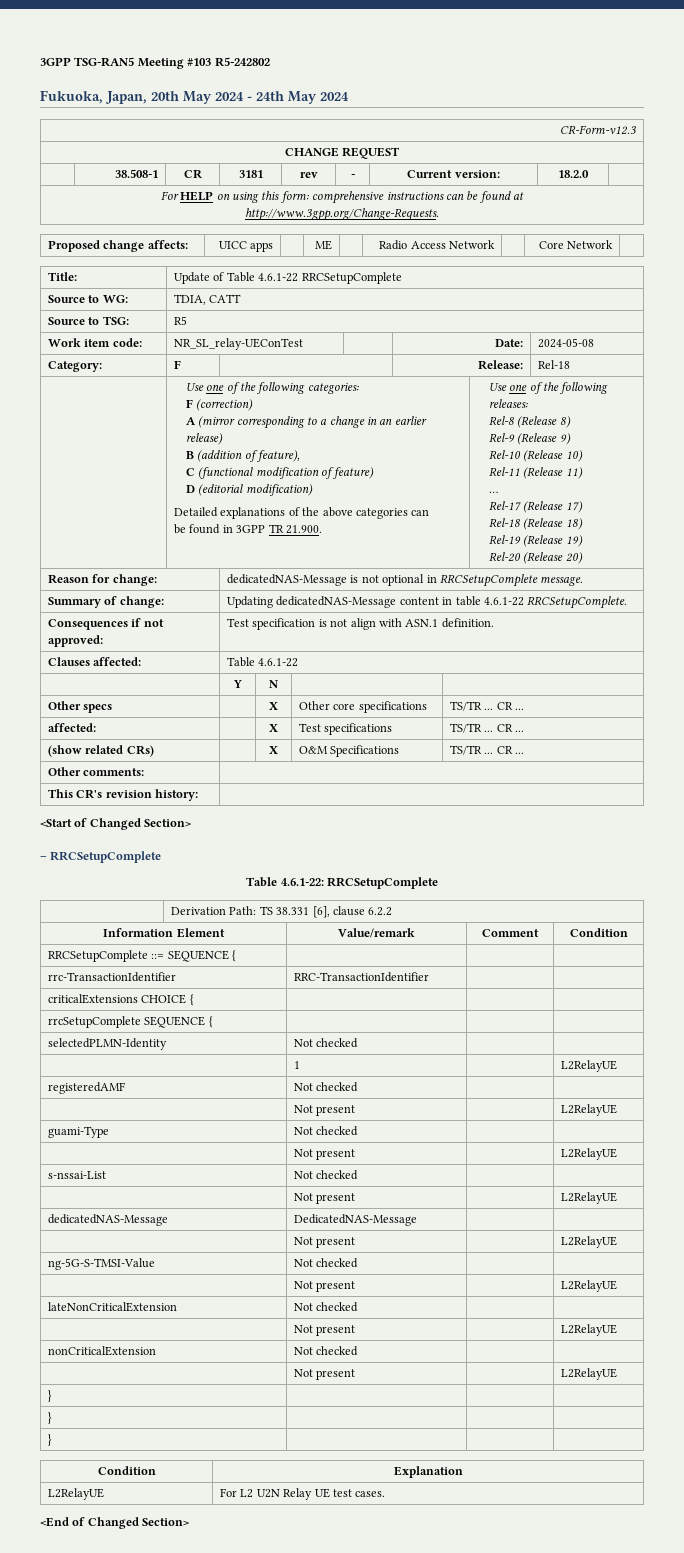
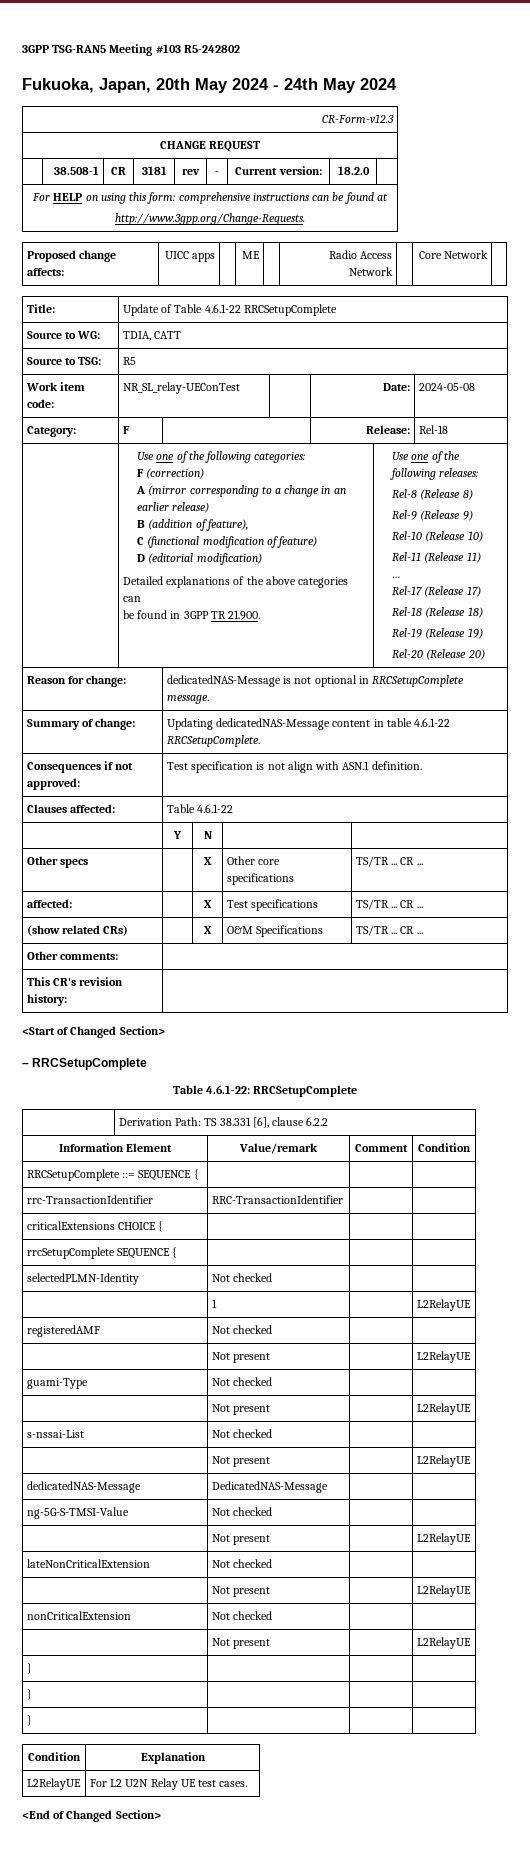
[294,1237,356,1248] [561,1236,618,1248] // | Not present | | L2RelayUE -> (328, 1487) none

